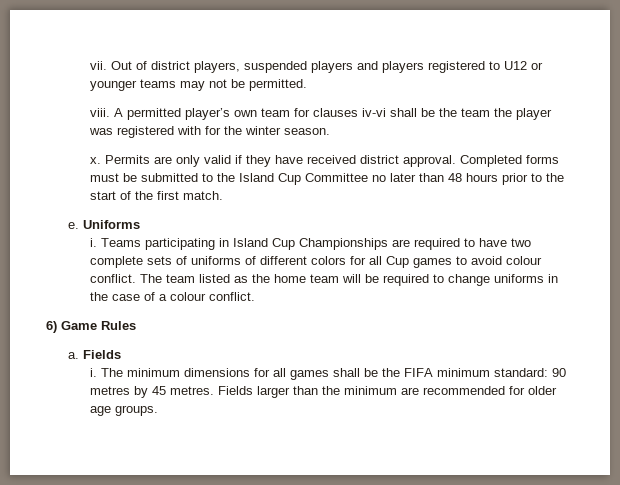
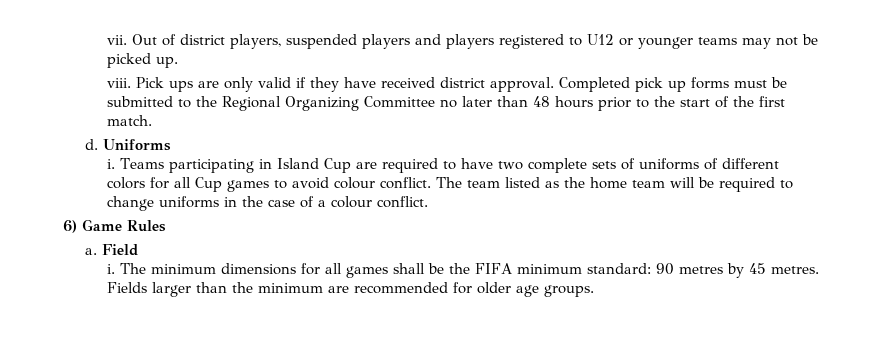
[248,79,307,91] permitted. -> [106,53,178,68] picked up.
[113,108,552,120] [88,126,330,138] [89,155,150,164] A permitted player’s own team for clauses iv-vi shall be the team the player was registered with for the winter season. // x. Permits -> [135,77,193,92] Pick ups
(522, 161) none -> [634,77,686,92] pick up
[238,173,301,185] Island Cup -> [221,96,359,111] Regional Organizing
[67,222,79,229] e. -> [84,139,98,150] d.
[298,238,388,250] Championships -> (351, 165) none
[82,350,121,359] Fields -> [101,244,138,256] Field

